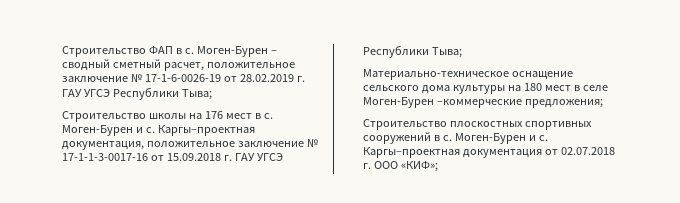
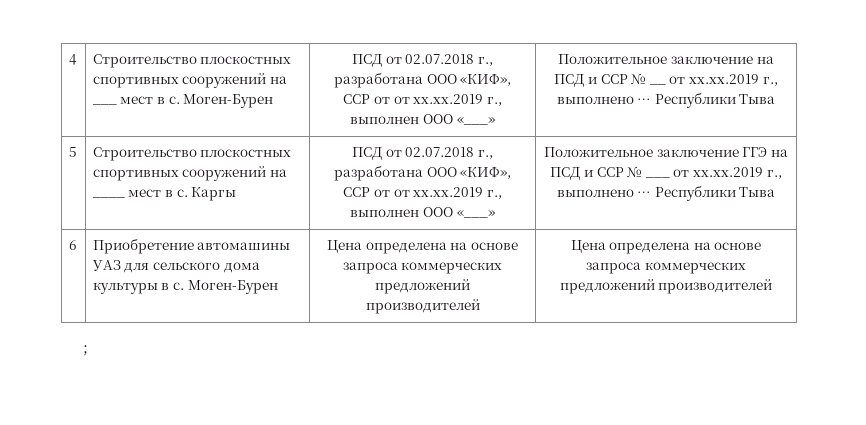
[62,46,277,57] [62,59,295,71] [62,74,305,82] [62,87,212,100] [62,111,273,122] [62,125,255,136] [62,139,318,150] [62,153,283,161] [363,45,463,58] [363,69,574,80] [363,83,608,94] [363,97,603,108] [363,119,592,130] [363,132,548,144] [363,147,615,158] [363,161,438,172] Строительство ФАП в с. Моген-Бурен – сводный сметный расчет, положительное заключение № 17-1-6-0026-19 от 28.02.2019 г. ГАУ УГСЭ Республики Тыва; // Строительство школы на 176 мест в с. Моген-Бурен и с. Каргы–проектная документация, положительное заключение № 17-1-1-3-0017-16 от 15.09.2018 г. ГАУ УГСЭ Республики Тыва; // Материально-техническое оснащение сельского дома культуры на 180 мест в селе Моген-Бурен –коммерческие предложения; // Строительство плоскостных спортивных сооружений в с. Моген-Бурен и с. Каргы–проектная документация от 02.07.2018 г. ООО «КИФ»; -> [68,54,77,65] [92,54,292,68] [92,73,287,88] [91,104,117,105] [120,94,274,108] [352,54,493,67] [333,72,512,88] [343,94,502,106] [350,114,495,125] [558,54,774,64] [554,74,666,87] [669,74,778,86] [556,92,776,108] [68,147,77,157] [92,147,292,161] [92,166,287,181] [91,197,125,198] [128,187,237,201] [352,147,493,160] [333,165,512,181] [343,187,502,199] [350,207,495,218] [544,147,788,157] [550,167,670,180] [673,167,782,179] [556,185,776,201] [68,240,77,250] [92,238,291,254] [91,260,260,273] [92,280,278,294] [327,240,518,254] [342,262,503,274] [375,279,470,294] [365,299,480,314] [570,240,762,254] [586,262,746,274] [559,279,773,294] [83,345,89,356] 4 | Строительство плоскостных спортивных сооружений на ___ мест в с. Моген-Бурен | ПСД от 02.07.2018 г., разработана ООО «КИФ», // ССР от от хх.хх.2019 г., выполнен ООО «___» | Положительное заключение на ПСД и ССР № __ от хх.хх.2019 г., выполнено … Республики Тыва // 5 | Строительство плоскостных спортивных сооружений на ____ мест в с. Каргы | ПСД от 02.07.2018 г., разработана ООО «КИФ», // ССР от от хх.хх.2019 г., выполнен ООО «___» | Положительное заключение ГГЭ на ПСД и ССР № ___ от хх.хх.2019 г., выполнено … Республики Тыва // 6 | Приобретение автомашины УАЗ для сельского дома культуры в с. Моген-Бурен | Цена определена на основе запроса коммерческих предложений производителей | Цена определена на основе запроса коммерческих предложений производителей // ;

